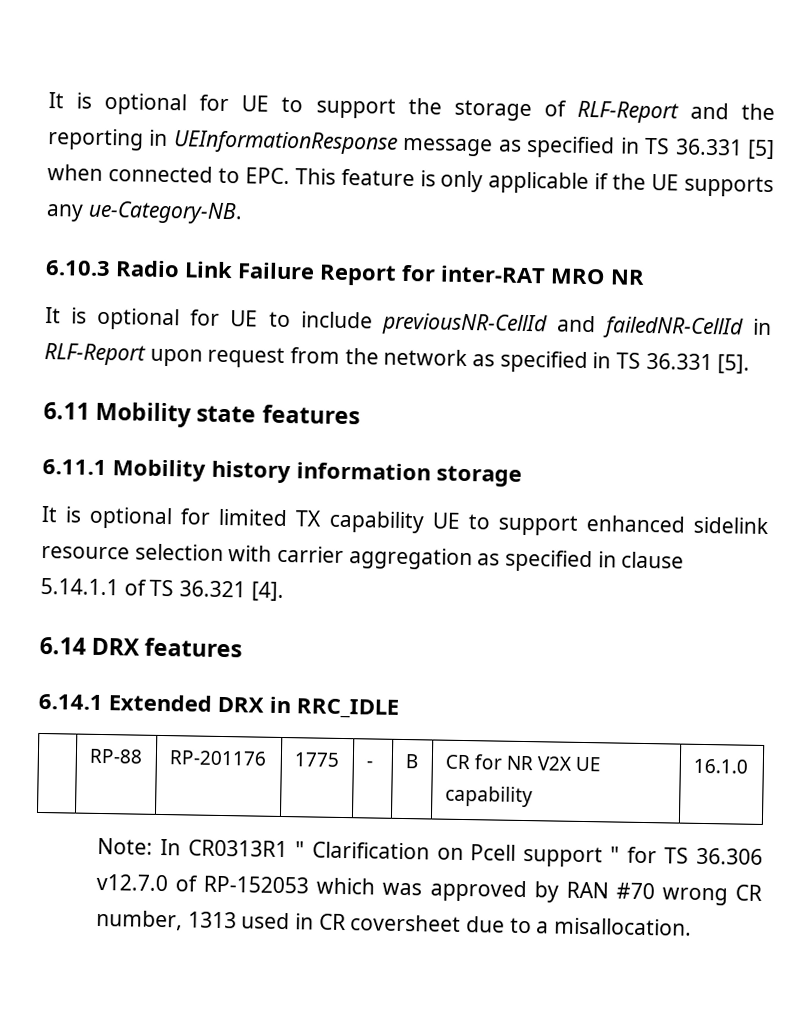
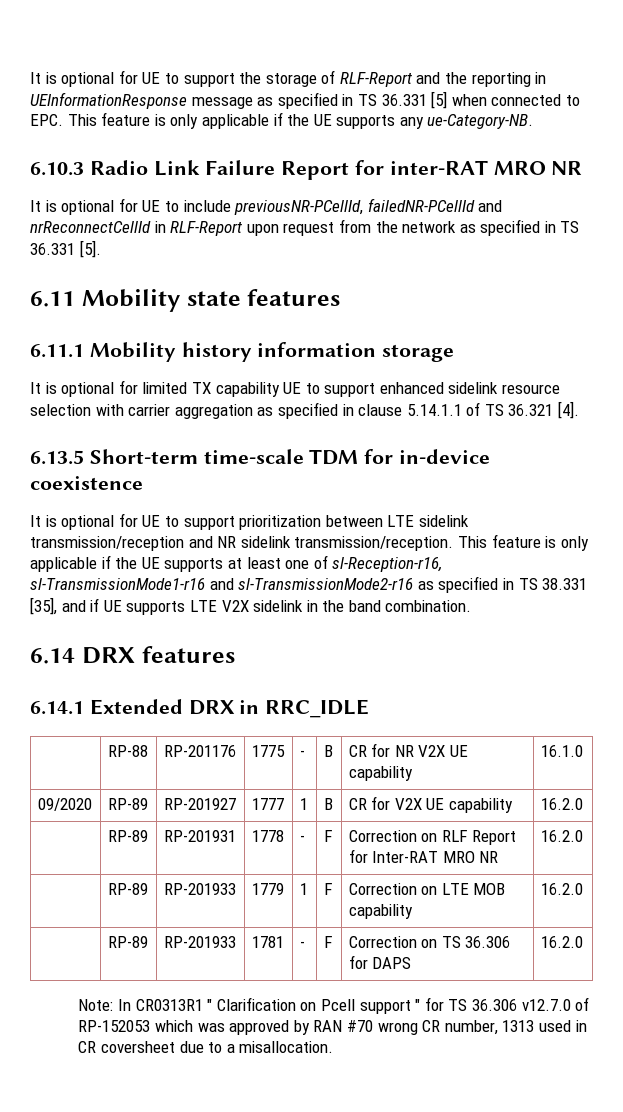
[380,312,744,340] previousNR-CellId and failedNR-CellId -> [234,198,503,215] [30,221,151,233] previousNR-PCellId, failedNR-PCellId and nrReconnectCellId
(284, 591) none -> [30,449,491,465] [30,476,143,490] [30,513,469,530] [30,534,589,551] [30,555,443,572] [30,576,588,593] [30,597,472,615] // 6.13.5 Short-term time-scale TDM for in-device coexistence // It is optional for UE to support prioritization between LTE sidelink transmission/reception and NR sidelink transmission/reception. This feature is only applicable if the UE supports at least one of sl-Reception-r16, sl-TransmissionMode1-r16 and sl-TransmissionMode2-r16 as specified in TS 38.331 [35], and if UE supports LTE V2X sidelink in the band combination.
(748, 766) none -> [37,798,92,811] [107,798,148,810] [163,798,236,810] [251,798,284,810] [299,798,308,810] [323,798,333,810] [348,796,513,813] [540,798,583,810] [107,830,148,842] [163,830,236,842] [251,830,284,842] [299,835,305,842] [323,830,333,842] [348,830,517,845] [348,849,499,863] [540,830,583,842] [107,883,148,895] [163,883,236,895] [251,883,284,895] [299,883,308,895] [323,883,333,895] [348,883,506,895] [348,904,413,919] [540,883,583,895] [107,936,148,948] [163,936,236,948] [251,936,284,948] [299,941,305,948] [323,936,333,948] [348,936,511,948] [348,955,412,969] [540,936,583,948] // 09/2020 | RP-89 | RP-201927 | 1777 | 1 | B | CR for V2X UE capability | 16.2.0 // | RP-89 | RP-201931 | 1778 | - | F | Correction on RLF Report for Inter-RAT MRO NR | 16.2.0 // | RP-89 | RP-201933 | 1779 | 1 | F | Correction on LTE MOB capability | 16.2.0 // | RP-89 | RP-201933 | 1781 | - | F | Correction on TS 36.306 for DAPS | 16.2.0

